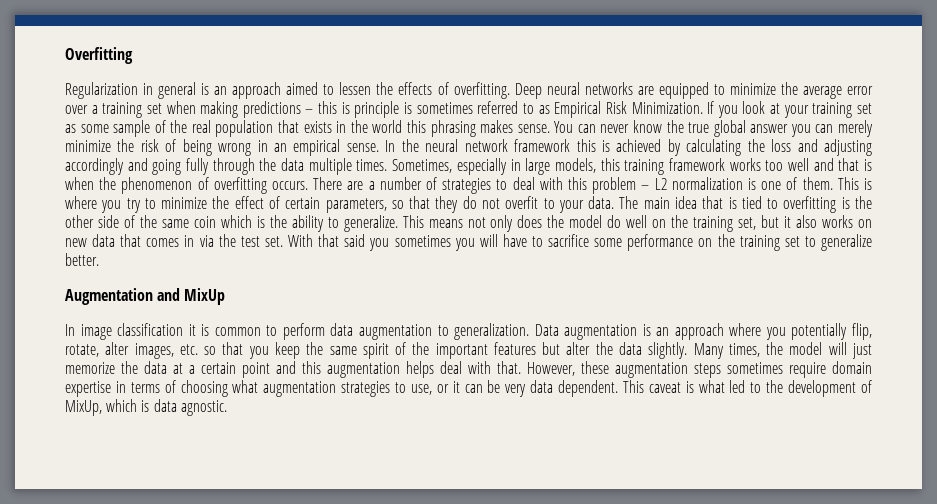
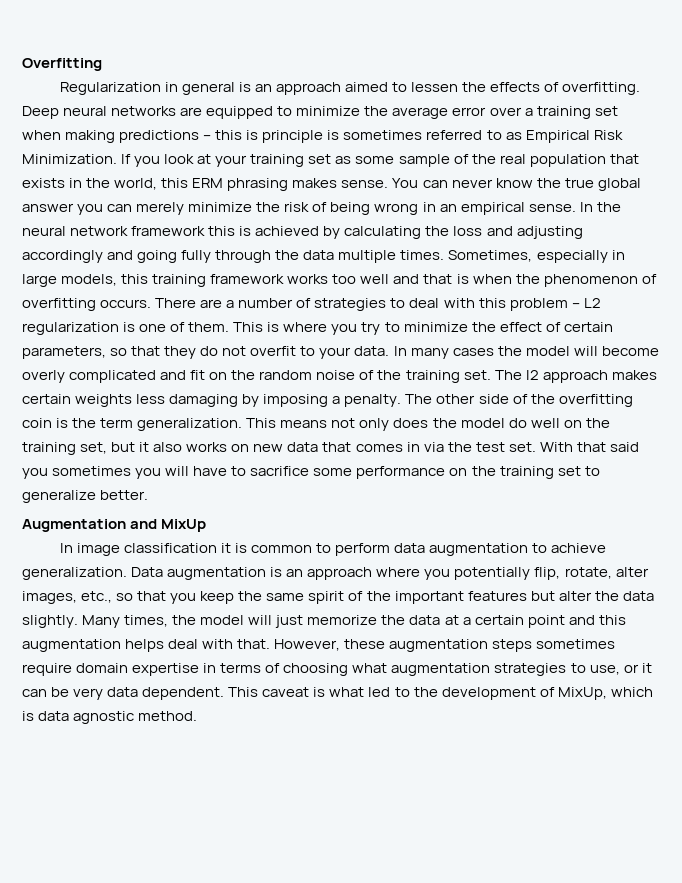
[372,120,426,133] world this -> [114,178,224,190] world, this ERM
[671,177,743,190] normalization -> [22,322,119,335] regularization
[619,196,873,213] [65,215,398,232] The main idea that is tied to overfitting is the other side of the same coin which is the ability to generalize. -> [393,346,659,359] [22,370,657,383] [22,394,633,407] [22,418,243,431] In many cases the model will become overly complicated and fit on the random noise of the training set. The l2 approach makes certain weights less damaging by imposing a penalty. The other side of the overfitting coin is the term generalization.
(449, 330) none -> [551,543,607,553] achieve
[179,344,198,355] etc. -> [81,591,113,603] etc.,
[180,400,227,416] agnostic. -> [73,711,198,724] agnostic method.

